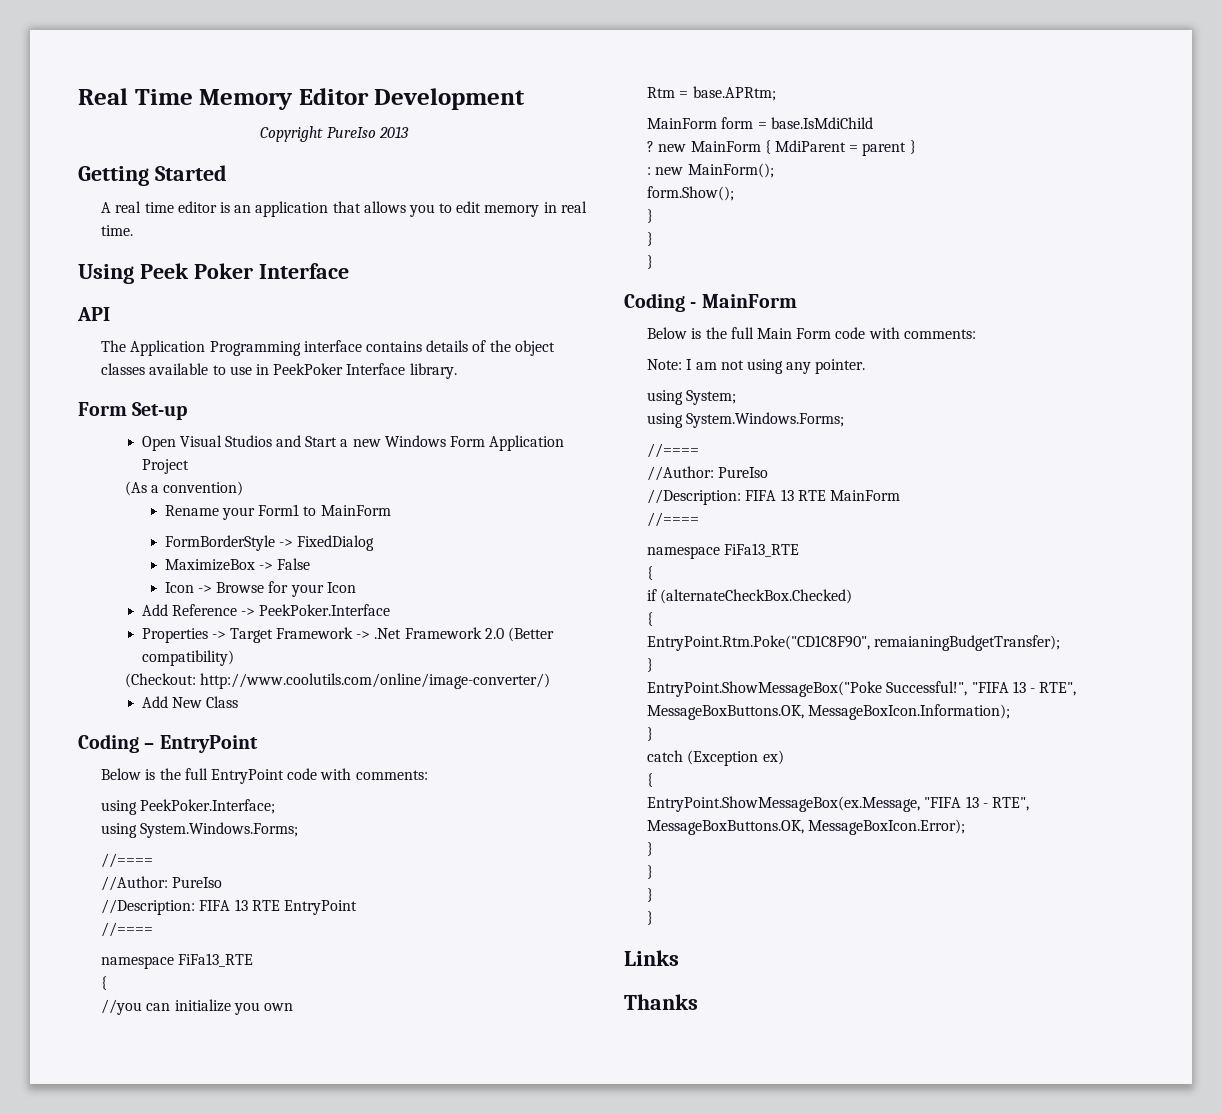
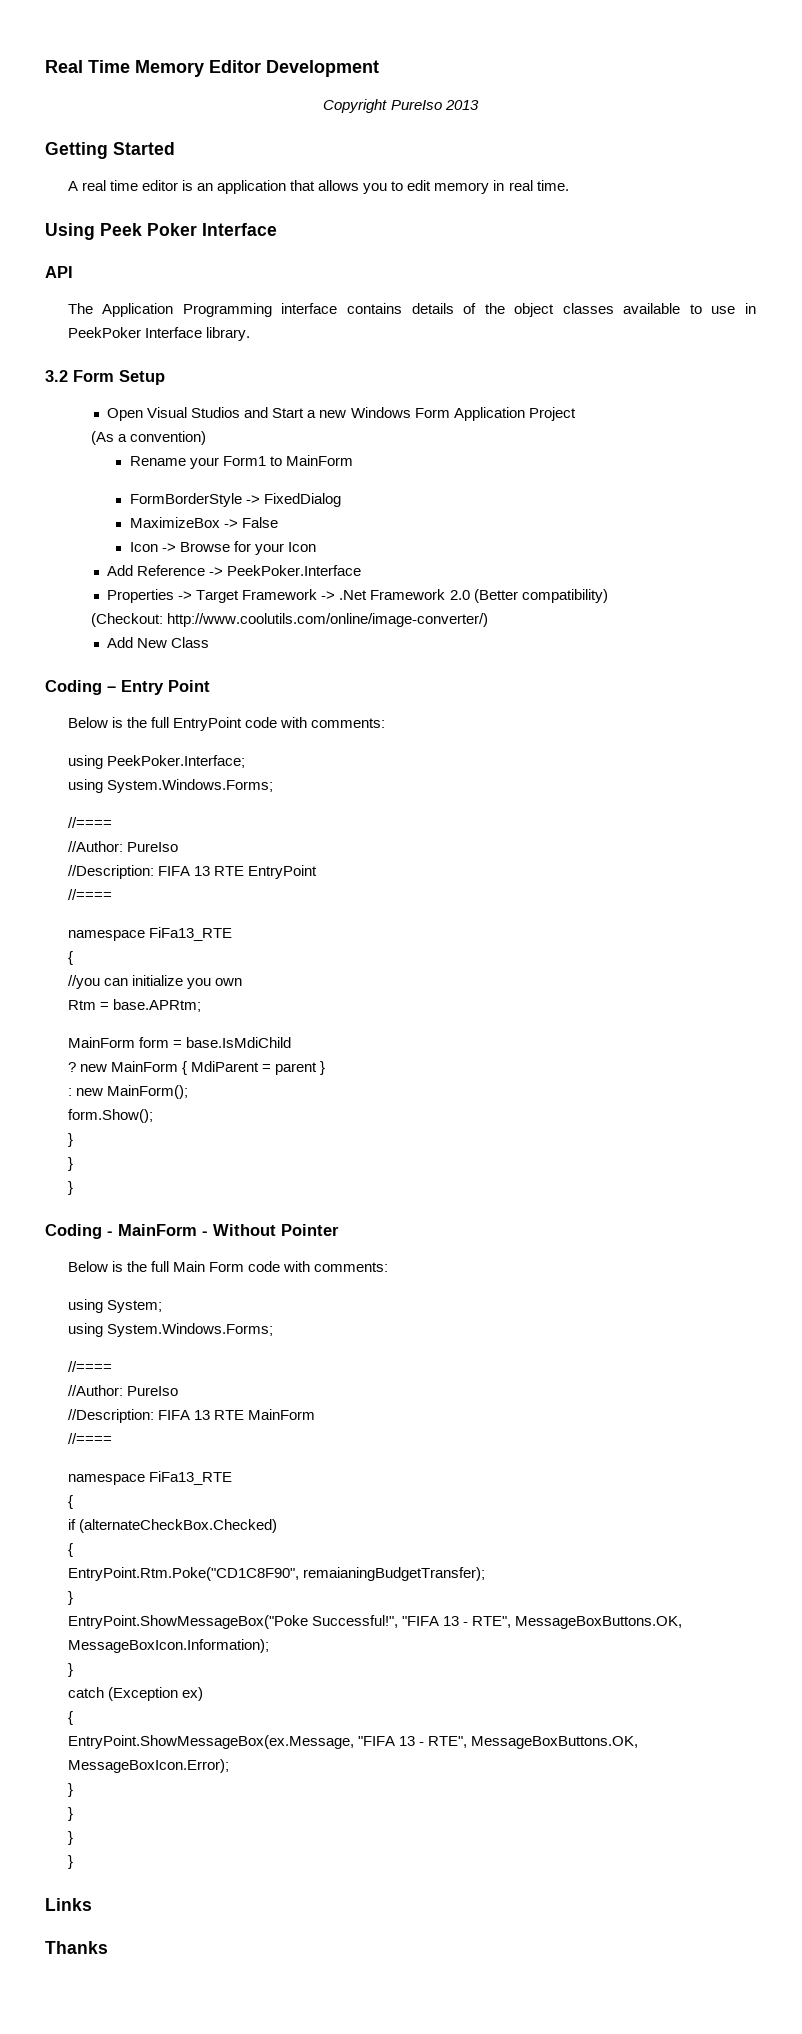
[78,402,188,420] Form Set-up -> [45,370,165,385] 3.2 Form Setup
[159,735,258,753] EntryPoint -> [121,680,210,695] Entry Point
(797, 301) none -> [202,1224,339,1236] - Without Pointer
[647,359,866,374] // Note: I am not using any pointer. -> (389, 1267) none

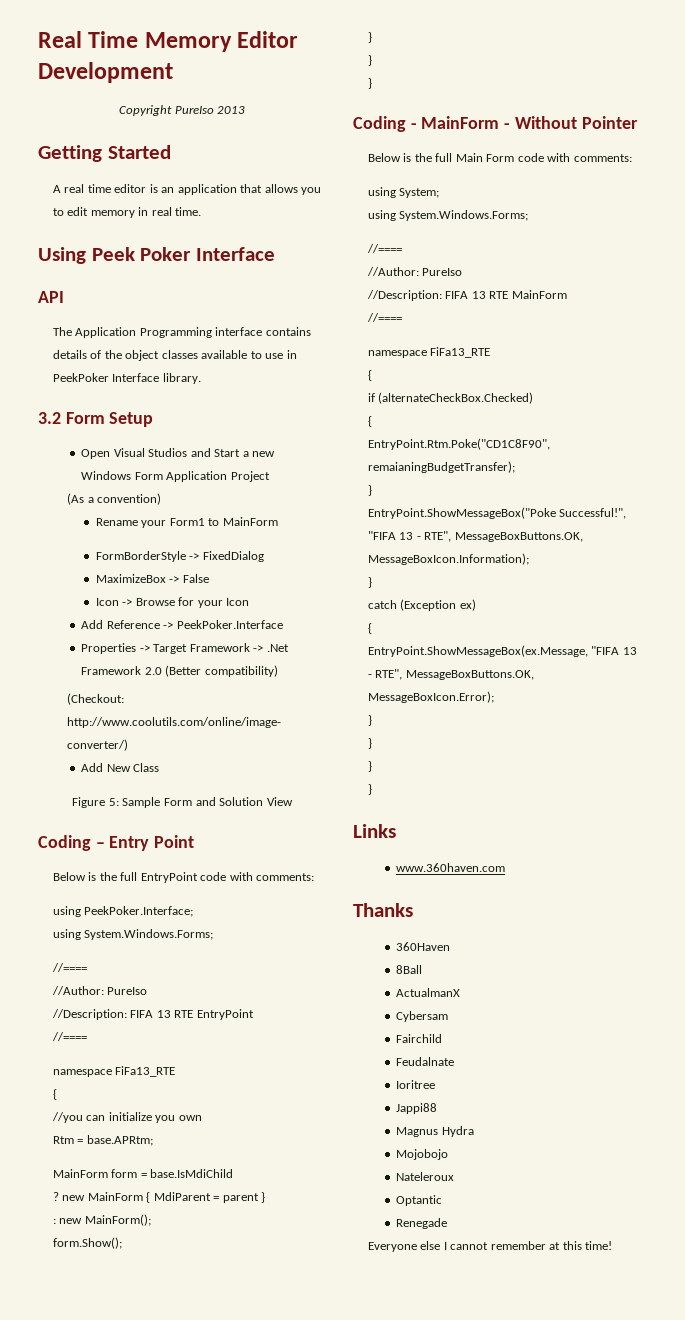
(210, 642) none -> [72,797,293,808] // Figure 5: Sample Form and Solution View
(92, 1904) none -> [396,863,506,872] // www.360haven.com
(108, 1947) none -> [396,942,451,951] [396,965,423,974] [396,988,461,997] [396,1011,449,1022] [396,1034,443,1043] [396,1057,455,1066] [396,1080,436,1089] [396,1103,438,1114] [396,1126,474,1137] [396,1149,449,1160] [396,1172,455,1181] [396,1195,443,1206] [396,1218,448,1229] [367,1241,613,1252] // 360Haven // 8Ball // ActualmanX // Cybersam // Fairchild // Feudalnate // Ioritree // Jappi88 // Magnus Hydra // Mojobojo // Nateleroux // Optantic // Renegade // Everyone else I cannot remember at this time!

